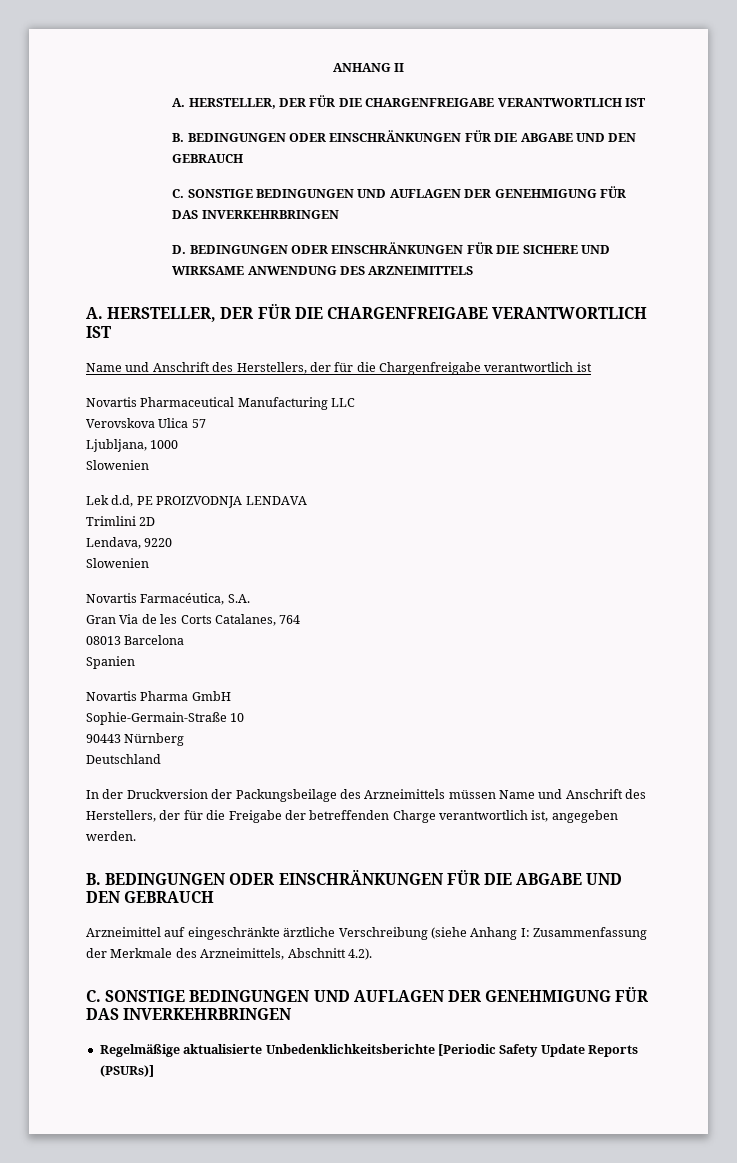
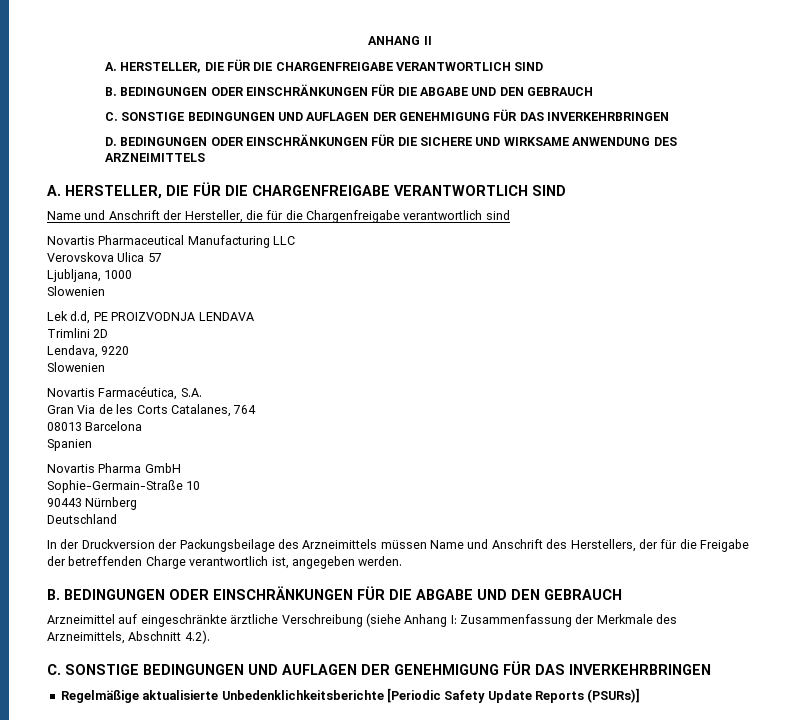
[279,95,646,107] DER FÜR DIE CHARGENFREIGABE VERANTWORTLICH IST -> [204,59,544,71] DIE FÜR DIE CHARGENFREIGABE VERANTWORTLICH SIND
[220,303,648,319] [86,326,111,338] [86,362,331,374] DER FÜR DIE CHARGENFREIGABE VERANTWORTLICH IST // Name und Anschrift des Herstellers, der -> [166,182,566,196] [47,210,263,223] DIE FÜR DIE CHARGENFREIGABE VERANTWORTLICH SIND // Name und Anschrift der Hersteller, die
[576,362,592,372] ist -> [485,210,510,220] sind

